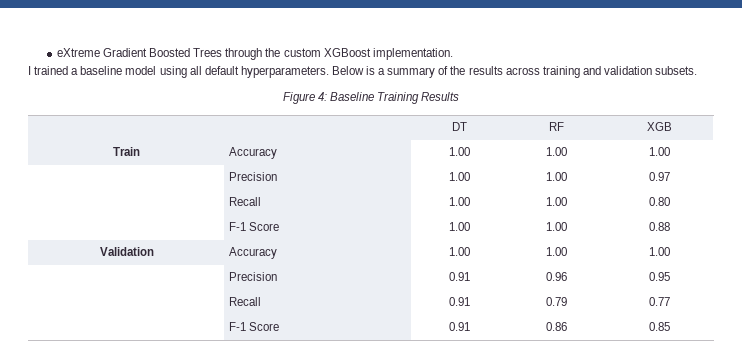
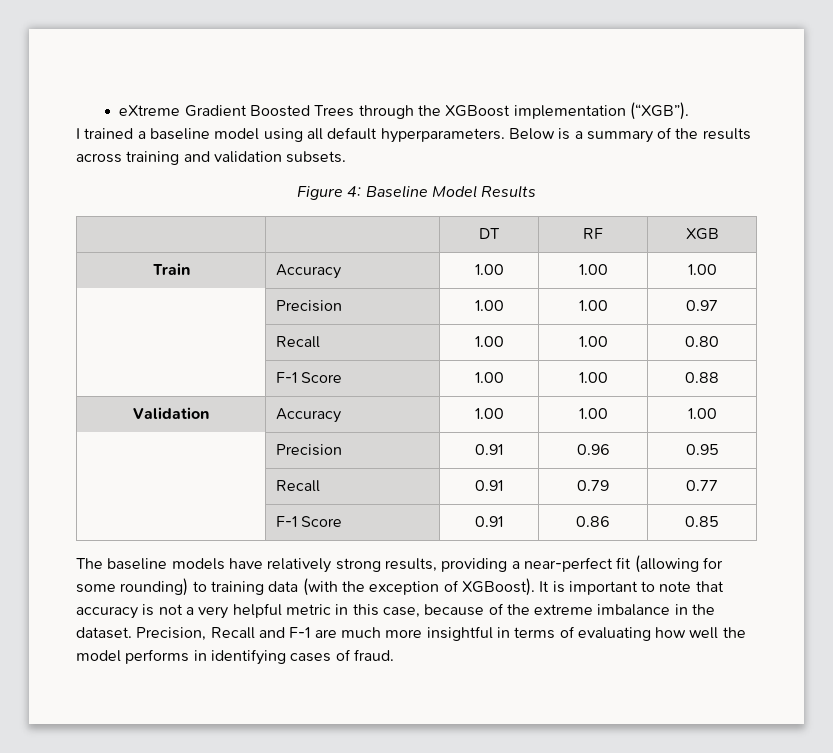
[283,48,453,60] custom XGBoost implementation. -> [445,102,689,120] XGBoost implementation (“XGB”).
[377,92,420,104] Training -> [431,185,477,198] Model
(670, 326) none -> [76,555,723,573] [76,578,724,596] [76,603,716,619] [76,626,746,641] [76,649,394,665] // The baseline models have relatively strong results, providing a near-perfect fit (allowing for some rounding) to training data (with the exception of XGBoost). It is important to note that accuracy is not a very helpful metric in this case, because of the extreme imbalance in the dataset. Precision, Recall and F-1 are much more insightful in terms of evaluating how well the model performs in identifying cases of fraud.

